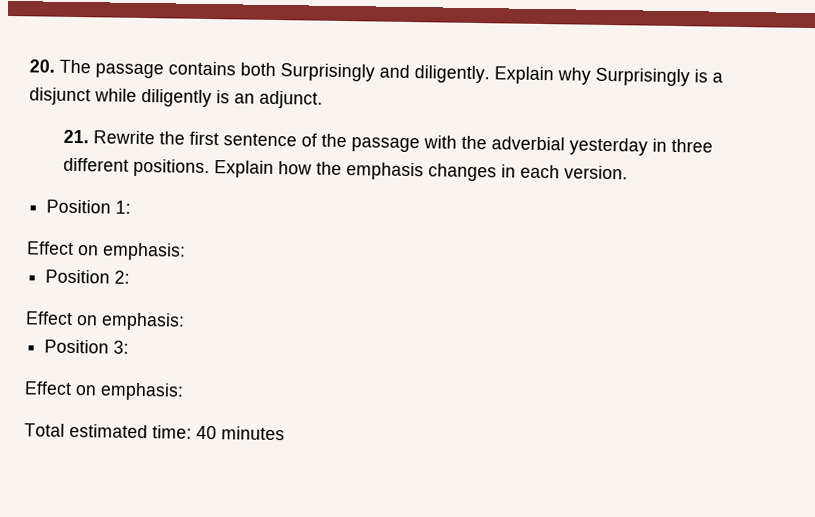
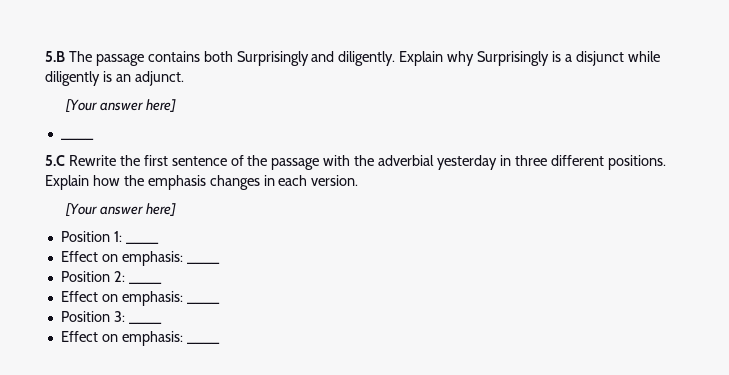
[29,59,55,73] 20. -> [45,51,65,62] 5.B
[62,129,89,144] 21. -> [64,99,176,112] [60,138,94,140] [45,155,65,166] [Your answer here] // ____ // 5.C
(628, 172) none -> [64,203,176,216] // [Your answer here]
[27,241,186,261] // Effect on emphasis: -> [125,242,159,244] [60,251,220,266] ____ // Effect on emphasis: ____
[25,311,185,331] // Effect on emphasis: -> [128,282,162,284] [60,291,220,306] ____ // Effect on emphasis: ____
[24,381,184,401] [24,423,285,441] // Effect on emphasis: // Total estimated time: 40 minutes -> [128,322,162,324] [60,331,220,346] ____ // Effect on emphasis: ____

